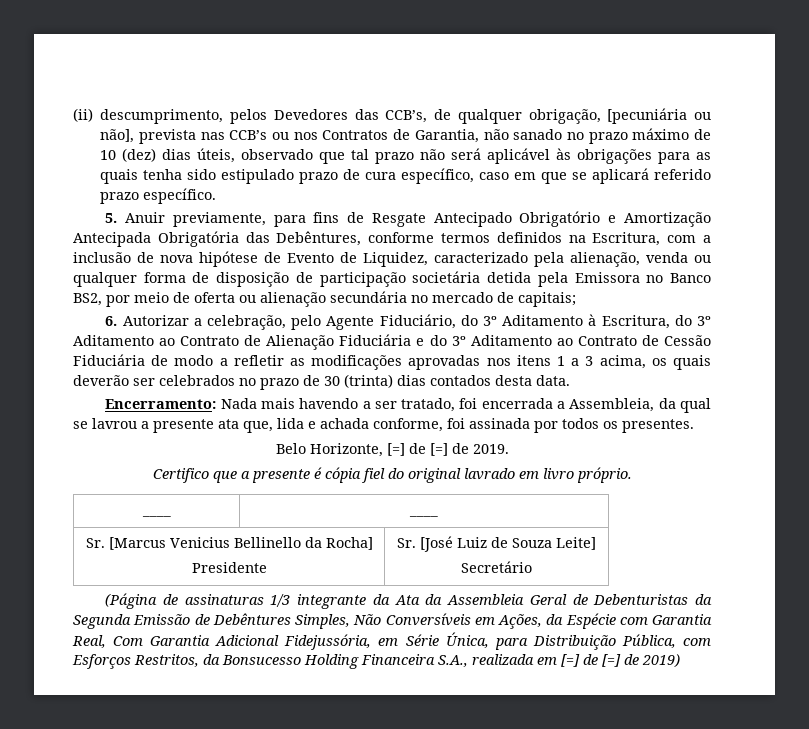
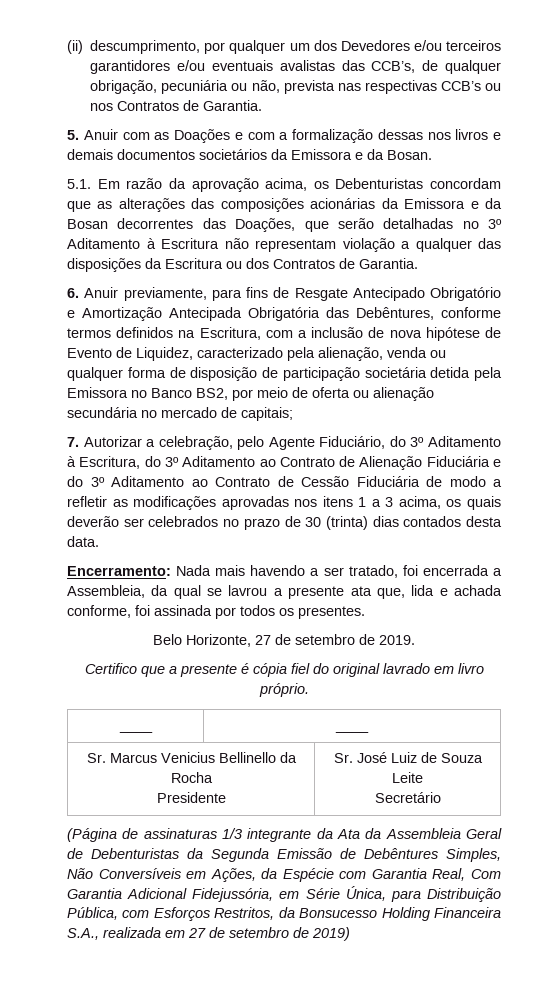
[230,109,348,124] pelos Devedores -> [204,40,501,54] [90,60,335,74] por qualquer um dos Devedores e/ou terceiros garantidores e/ou eventuais avalistas
[607,108,711,124] [100,129,135,143] [pecuniária ou não], -> [161,80,280,94] pecuniária ou não,
(225, 136) none -> [364,80,437,94] respectivas
[414,128,711,144] [100,148,711,164] [100,168,711,184] [100,188,217,204] [105,213,118,223] Garantia, não sanado no prazo máximo de 10 (dez) dias úteis, observado que tal prazo não será aplicável às obrigações para as quais tenha sido estipulado prazo de cura específico, caso em que se aplicará referido prazo específico. // 5. -> [203,100,263,111] [67,129,501,143] [67,149,432,160] [67,178,501,192] [67,198,503,212] [67,218,502,232] [67,238,501,252] [67,258,418,272] [67,288,79,298] Garantia. // 5. Anuir com as Doações e com a formalização dessas nos livros e demais documentos societários da Emissora e da Bosan. // 5.1. Em razão da aprovação acima, os Debenturistas concordam que as alterações das composições acionárias da Emissora e da Bosan decorrentes das Doações, que serão detalhadas no 3º Aditamento à Escritura não representam violação a qualquer das disposições da Escritura ou dos Contratos de Garantia. // 6.
[105,316,118,326] 6. -> [67,437,79,447] 7.
[386,443,448,456] [=] de [=] -> [255,634,355,645] 27 de setembro
[108,537,166,550] [Marcus -> [109,753,157,763] Marcus
[325,537,373,550] Rocha] -> [170,772,213,783] Rocha
[420,536,453,552] [José -> [356,752,387,763] José
[556,537,596,550] Leite] -> [392,772,423,783] Leite
[561,654,621,667] [=] de [=] -> [188,927,289,938] 27 de setembro

